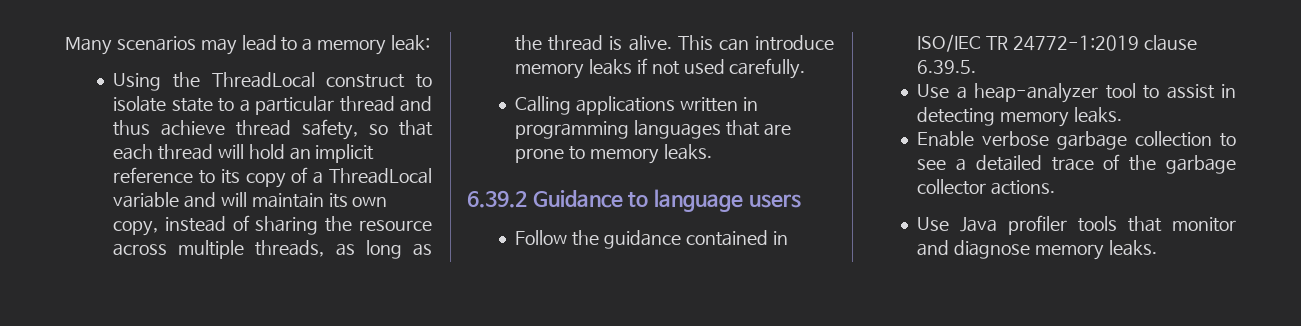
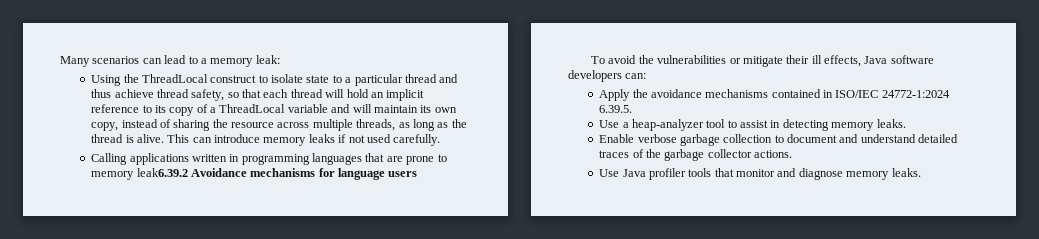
[200,38,237,55] may -> [142,58,162,64] can
[663,144,712,160] [467,189,801,212] [515,230,788,249] [917,34,1197,52] leaks. // 6.39.2 Guidance to language users // Follow the guidance contained in ISO/IEC TR 24772-1:2019 clause -> [136,168,418,180] [591,55,934,67] [568,70,647,82] [599,89,950,101] leak6.39.2 Avoidance mechanisms for language users // To avoid the vulnerabilities or mitigate their ill effects, Java software developers can: // Apply the avoidance mechanisms contained in ISO/IEC 24772-1:2024
[917,155,1094,171] see a detailed trace -> [787,134,959,143] [599,150,630,158] document and understand detailed traces

